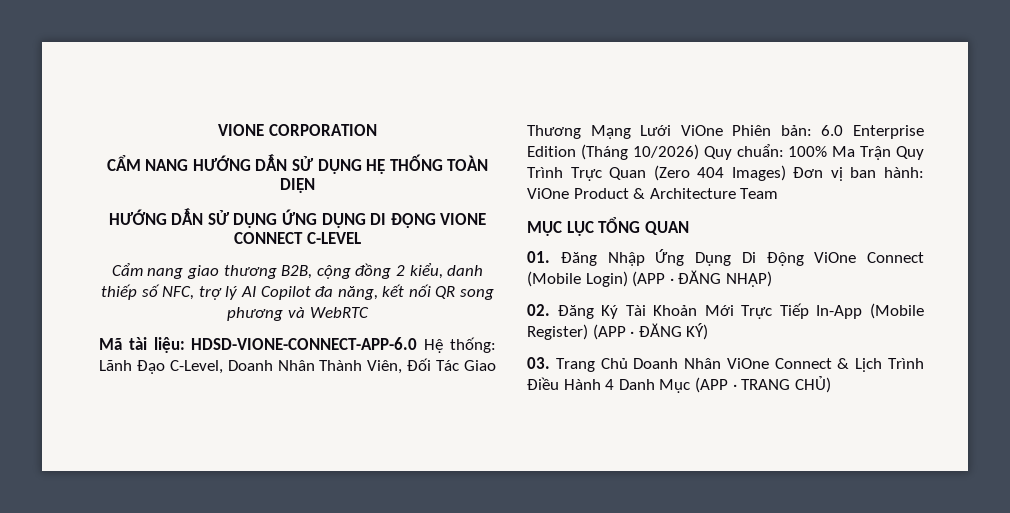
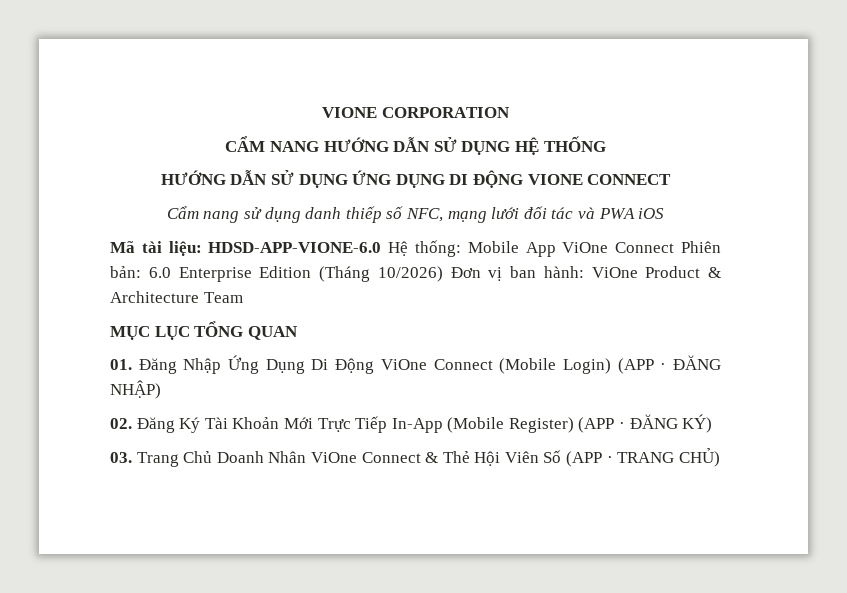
[447,155,489,171] [280,178,315,193] TOÀN DIỆN -> (606, 144) none
[306,232,361,244] C-LEVEL -> (672, 179) none
[187,263,484,279] [100,284,495,300] [227,307,369,321] giao thương B2B, cộng đồng 2 kiểu, danh thiếp số NFC, trợ lý AI Copilot đa năng, kết nối QR song phương và WebRTC -> [244,206,665,223] sử dụng danh thiếp số NFC, mạng lưới đối tác và PWA iOS
[191,337,418,350] HDSD-VIONE-CONNECT-APP-6.0 -> [208,242,382,253] HDSD-APP-VIONE-6.0
[99,358,497,374] [527,125,723,139] Lãnh Đạo C-Level, Doanh Nhân Thành Viên, Đối Tác Giao Thương Mạng Lưới ViOne -> [467,241,675,257] Mobile App ViOne Connect
[703,144,924,160] [527,165,786,181] Quy chuẩn: 100% Ma Trận Quy Trình Trực Quan (Zero 404 Images) -> (443, 274) none
[855,358,924,372] [527,377,691,393] Lịch Trình Điều Hành 4 Danh Mục -> [442,450,562,466] Thẻ Hội Viên Số

